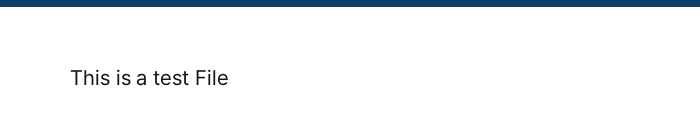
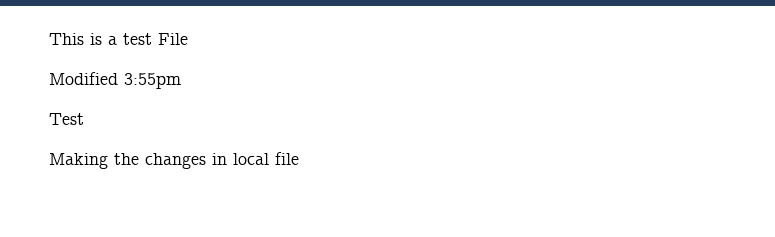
(229, 77) none -> [49,72,181,89] [49,113,84,125] [49,152,299,169] // Modified 3:55pm // Test // Making the changes in local file

